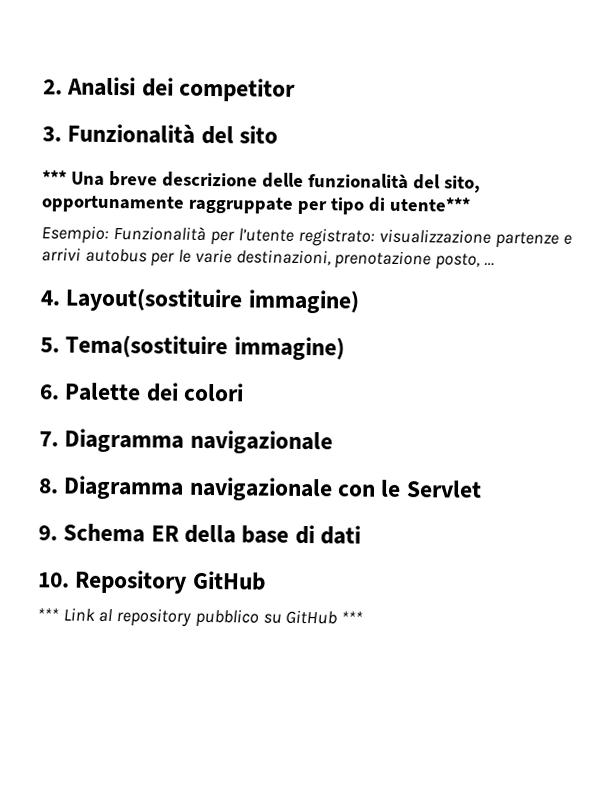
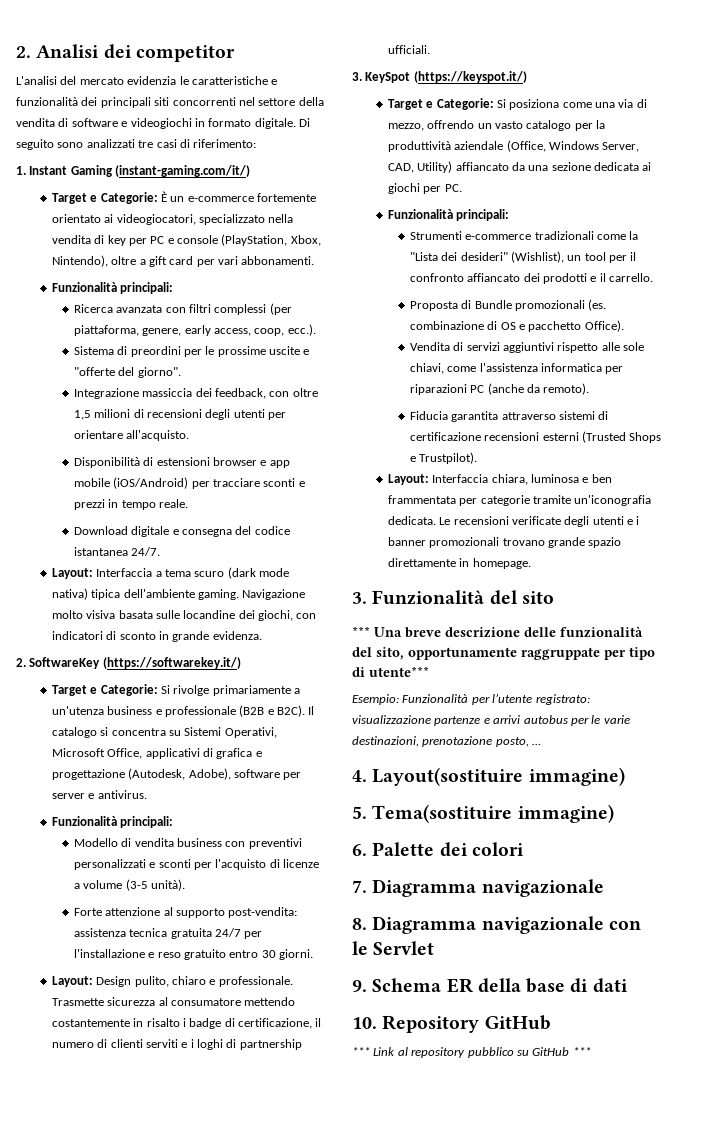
(297, 89) none -> [16,76,278,85] [16,97,324,108] [16,118,310,129] [16,139,257,150] [16,165,251,177] [51,191,317,204] [51,214,294,225] [51,234,321,246] [51,255,315,267] [51,282,174,294] [73,303,292,315] [73,324,316,336] [73,346,310,357] [73,367,181,378] [73,388,318,399] [73,409,287,420] [73,430,190,441] [73,457,290,468] [73,477,305,489] [73,499,188,510] [73,526,290,537] [73,547,161,556] [51,567,290,579] [51,588,306,600] [51,610,317,621] [51,631,262,642] [16,657,241,669] [51,684,301,696] [51,705,315,717] [51,727,277,738] [51,748,262,759] [51,768,302,780] [51,790,147,799] [51,816,174,828] [73,838,302,849] [73,859,320,870] [73,879,185,891] [73,907,298,918] [73,928,263,939] [73,949,314,960] [51,976,293,987] [51,997,296,1006] [51,1018,322,1029] [51,1039,302,1050] [387,45,430,54] [352,71,527,83] [387,98,647,110] [387,120,606,131] [387,140,640,152] [387,161,652,173] [387,183,462,194] [387,209,510,221] [409,231,639,240] [409,251,637,263] [409,273,654,284] [409,299,607,311] [409,320,624,332] [409,342,645,353] [409,363,624,374] [409,383,590,395] [409,411,609,422] [409,431,662,443] [409,452,478,464] [387,474,612,485] [387,495,652,506] [387,516,640,527] [387,537,622,548] [387,558,531,569] // L'analisi del mercato evidenzia le caratteristiche e funzionalità dei principali siti concorrenti nel settore della vendita di software e videogiochi in formato digitale. Di seguito sono analizzati tre casi di riferimento: // 1. Instant Gaming (instant-gaming.com/it/) // Target e Categorie: È un e-commerce fortemente orientato ai videogiocatori, specializzato nella vendita di key per PC e console (PlayStation, Xbox, Nintendo), oltre a gift card per vari abbonamenti. // Funzionalità principali: // Ricerca avanzata con filtri complessi (per piattaforma, genere, early access, coop, ecc.). // Sistema di preordini per le prossime uscite e "offerte del giorno". // Integrazione massiccia dei feedback, con oltre 1,5 milioni di recensioni degli utenti per orientare all'acquisto. // Disponibilità di estensioni browser e app mobile (iOS/Android) per tracciare sconti e prezzi in tempo reale. // Download digitale e consegna del codice istantanea 24/7. // Layout: Interfaccia a tema scuro (dark mode nativa) tipica dell'ambiente gaming. Navigazione molto visiva basata sulle locandine dei giochi, con indicatori di sconto in grande evidenza. // 2. SoftwareKey (https://softwarekey.it/) // Target e Categorie: Si rivolge primariamente a un'utenza business e professionale (B2B e B2C). Il catalogo si concentra su Sistemi Operativi, Microsoft Office, applicativi di grafica e progettazione (Autodesk, Adobe), software per server e antivirus. // Funzionalità principali: // Modello di vendita business con preventivi personalizzati e sconti per l'acquisto di licenze a volume (3-5 unità). // Forte attenzione al supporto post-vendita: assistenza tecnica gratuita 24/7 per l'installazione e reso gratuito entro 30 giorni. // Layout: Design pulito, chiaro e professionale. Trasmette sicurezza al consumatore mettendo costantemente in risalto i badge di certificazione, il numero di clienti serviti e i loghi di partnership ufficiali. // 3. KeySpot (https://keyspot.it/) // Target e Categorie: Si posiziona come una via di mezzo, offrendo un vasto catalogo per la produttività aziendale (Office, Windows Server, CAD, Utility) affiancato da una sezione dedicata ai giochi per PC. // Funzionalità principali: // Strumenti e-commerce tradizionali come la "Lista dei desideri" (Wishlist), un tool per il confronto affiancato dei prodotti e il carrello. // Proposta di Bundle promozionali (es. combinazione di OS e pacchetto Office). // Vendita di servizi aggiuntivi rispetto alle sole chiavi, come l'assistenza informatica per riparazioni PC (anche da remoto). // Fiducia garantita attraverso sistemi di certificazione recensioni esterni (Trusted Shops e Trustpilot). // Layout: Interfaccia chiara, luminosa e ben frammentata per categorie tramite un'iconografia dedicata. Le recensioni verificate degli utenti e i banner promozionali trovano grande spazio direttamente in homepage.

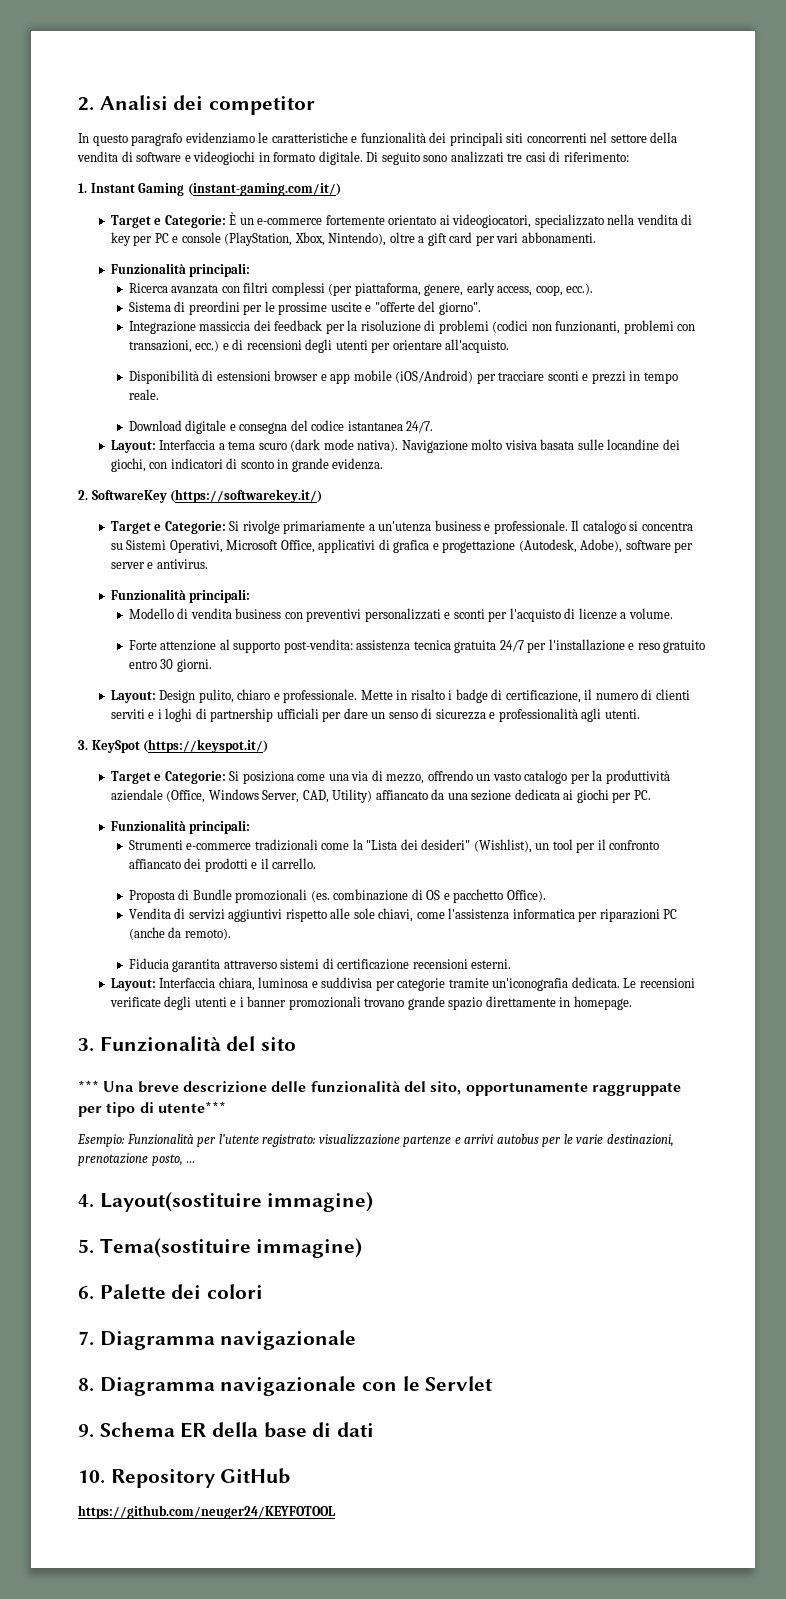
[16,76,177,85] L'analisi del mercato evidenzia -> [78,132,255,146] In questo paragrafo evidenziamo
[214,388,318,399] [73,409,131,420] feedback, con oltre 1,5 milioni -> [274,320,696,334] [128,340,229,353] feedback per la risoluzione di problemi (codici non funzionanti, problemi con transazioni, ecc.) e
[51,588,239,600] nativa) tipica dell'ambiente gaming. -> [357,440,399,452] nativa).
[164,705,306,717] professionale (B2B e B2C). -> [493,520,568,534] professionale.
[83,879,185,891] volume (3-5 unità). -> [628,608,673,619] volume.
[51,997,296,1006] [51,1019,130,1027] Trasmette sicurezza al consumatore mettendo costantemente -> [360,690,393,700] Mette
[387,45,430,54] ufficiali. -> [276,708,640,722] ufficiali per dare un senso di sicurezza e professionalità agli utenti.
[542,431,662,443] [409,452,478,464] esterni (Trusted Shops e Trustpilot). -> [471,959,512,969] esterni.
[591,474,612,483] [387,495,456,504] ben frammentata -> [321,977,373,988] suddivisa
[352,1047,591,1058] *** Link al repository pubblico su GitHub *** -> [78,1505,335,1519] https://github.com/neuger24/KEYFOTOOL

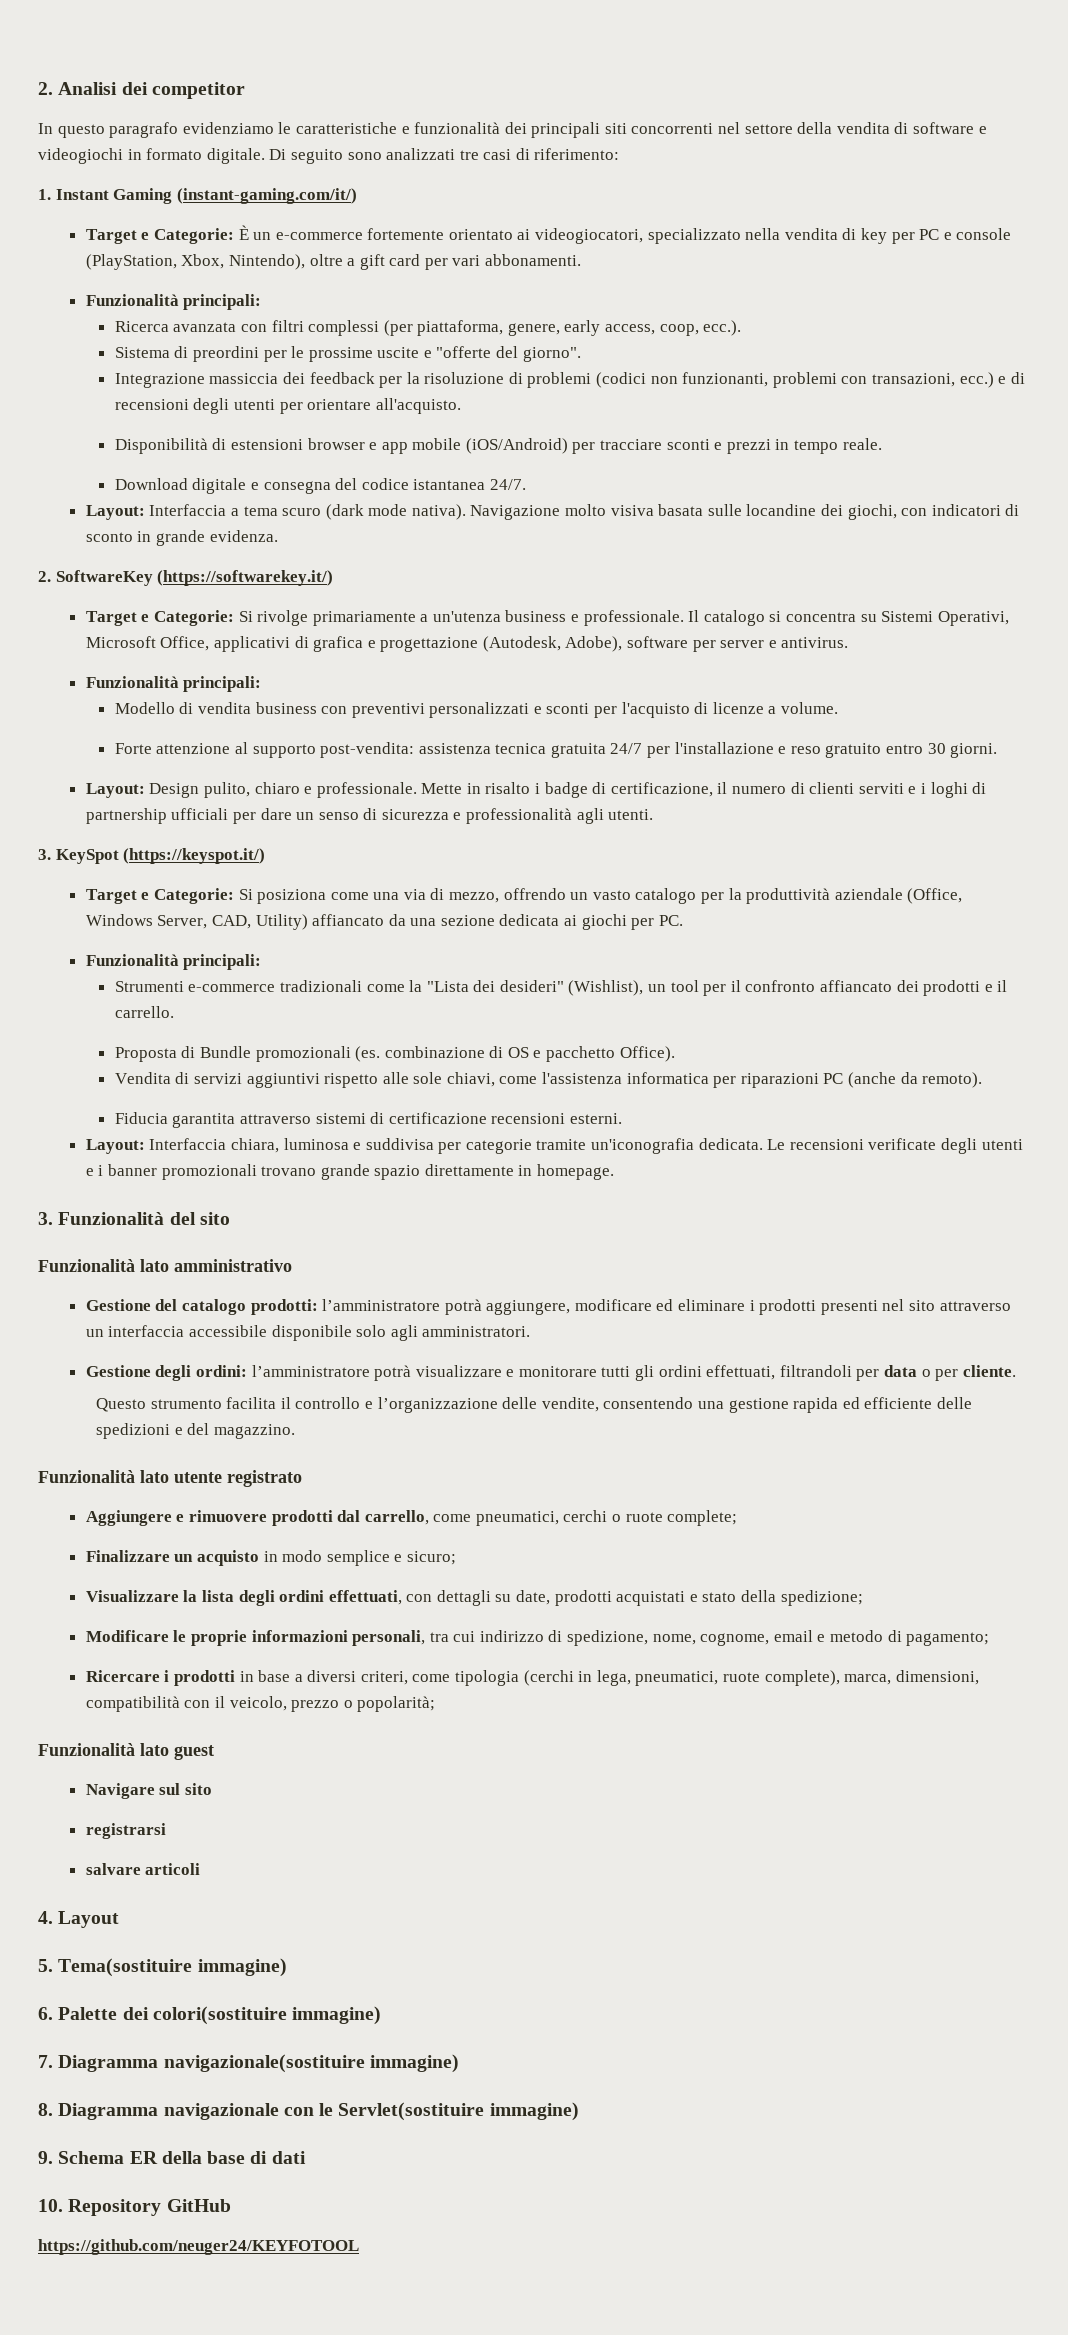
[78,1080,681,1096] [78,1101,226,1117] [77,1134,674,1147] [78,1153,196,1166] *** Una breve descrizione delle funzionalità del sito, opportunamente raggruppate per tipo di utente*** // Esempio: Funzionalità per l’utente registrato: visualizzazione partenze e arrivi autobus per le varie destinazioni, prenotazione posto, … -> [38,1259,292,1272] [85,1299,1011,1315] [85,1325,531,1341] [85,1365,1016,1381] [96,1397,972,1413] [96,1423,295,1439] [38,1470,302,1487] [85,1510,738,1526] [85,1550,456,1566] [85,1590,863,1606] [85,1630,990,1646] [85,1670,979,1686] [85,1696,436,1712] [38,1743,214,1760] [85,1783,212,1799] [85,1823,166,1839] [85,1863,201,1875] Funzionalità lato amministrativo // Gestione del catalogo prodotti: l’amministratore potrà aggiungere, modificare ed eliminare i prodotti presenti nel sito attraverso un interfaccia accessibile disponibile solo agli amministratori. // Gestione degli ordini: l’amministratore potrà visualizzare e monitorare tutti gli ordini effettuati, filtrandoli per data o per cliente. // Questo strumento facilita il controllo e l’organizzazione delle vendite, consentendo una gestione rapida ed efficiente delle spedizioni e del magazzino. // Funzionalità lato utente registrato // Aggiungere e rimuovere prodotti dal carrello, come pneumatici, cerchi o ruote complete; // Finalizzare un acquisto in modo semplice e sicuro; // Visualizzare la lista degli ordini effettuati, con dettagli su date, prodotti acquistati e stato della spedizione; // Modificare le proprie informazioni personali, tra cui indirizzo di spedizione, nome, cognome, email e metodo di pagamento; // Ricercare i prodotti in base a diversi criteri, come tipologia (cerchi in lega, pneumatici, ruote complete), marca, dimensioni, compatibilità con il veicolo, prezzo o popolarità; // Funzionalità lato guest // Navigare sul sito // registrarsi // salvare articoli
[99,1192,374,1212] Layout(sostituire immagine) -> [58,1911,120,1928] Layout
[207,1284,264,1299] colori -> [152,2006,382,2025] colori(sostituire immagine)
[220,1330,357,1350] navigazionale -> [163,2054,459,2073] navigazionale(sostituire immagine)
[425,1376,494,1391] Servlet -> [338,2102,579,2121] Servlet(sostituire immagine)

